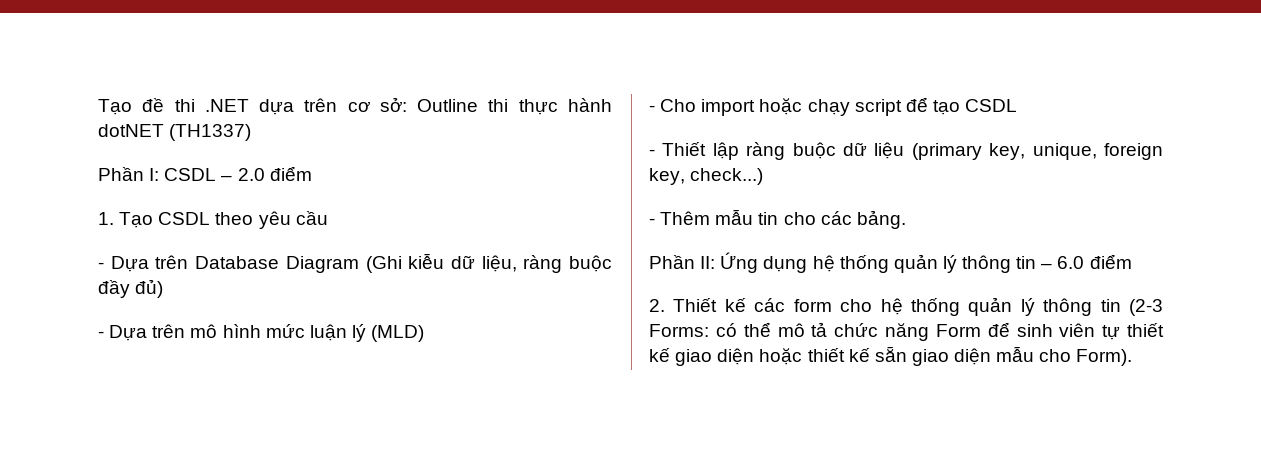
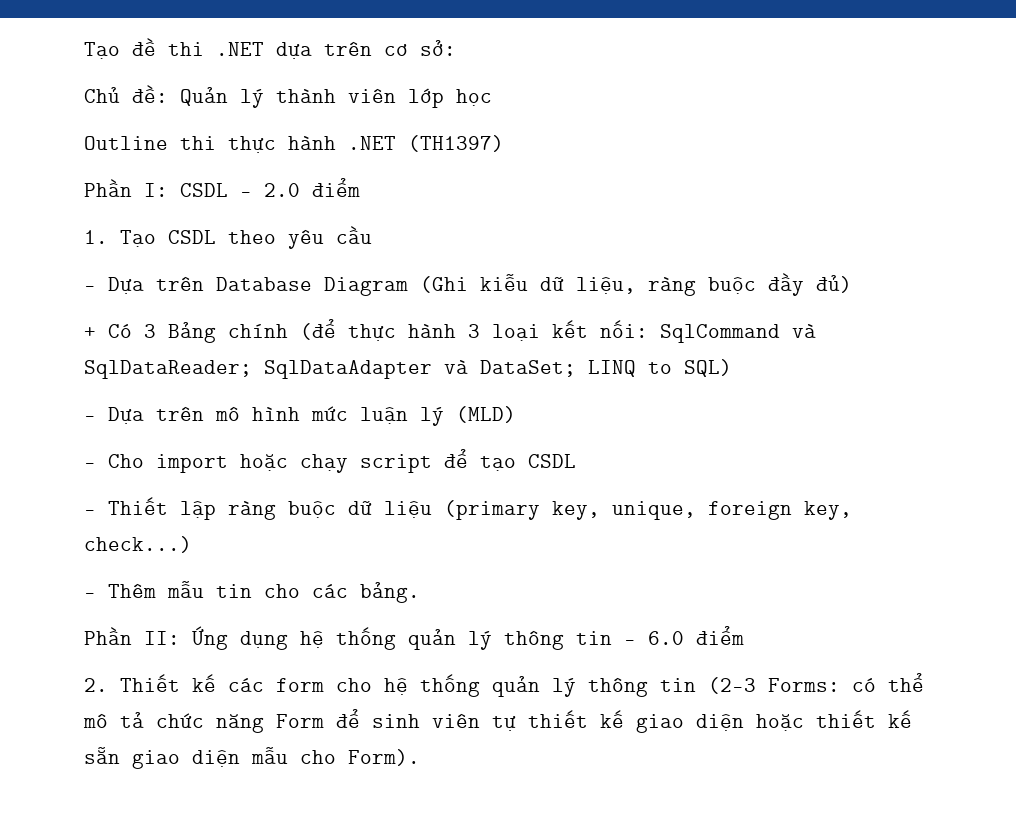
(407, 104) none -> [84,85,492,108] // Chủ đề: Quản lý thành viên lớp học //
[98,124,252,141] dotNET (TH1337) -> [348,135,504,152] .NET (TH1397)
(164, 288) none -> [84,319,816,343] [84,359,732,379] // + Có 3 Bảng chính (để thực hành 3 loại kết nối: SqlCommand và SqlDataReader; SqlDataAdapter và DataSet; LINQ to SQL)

